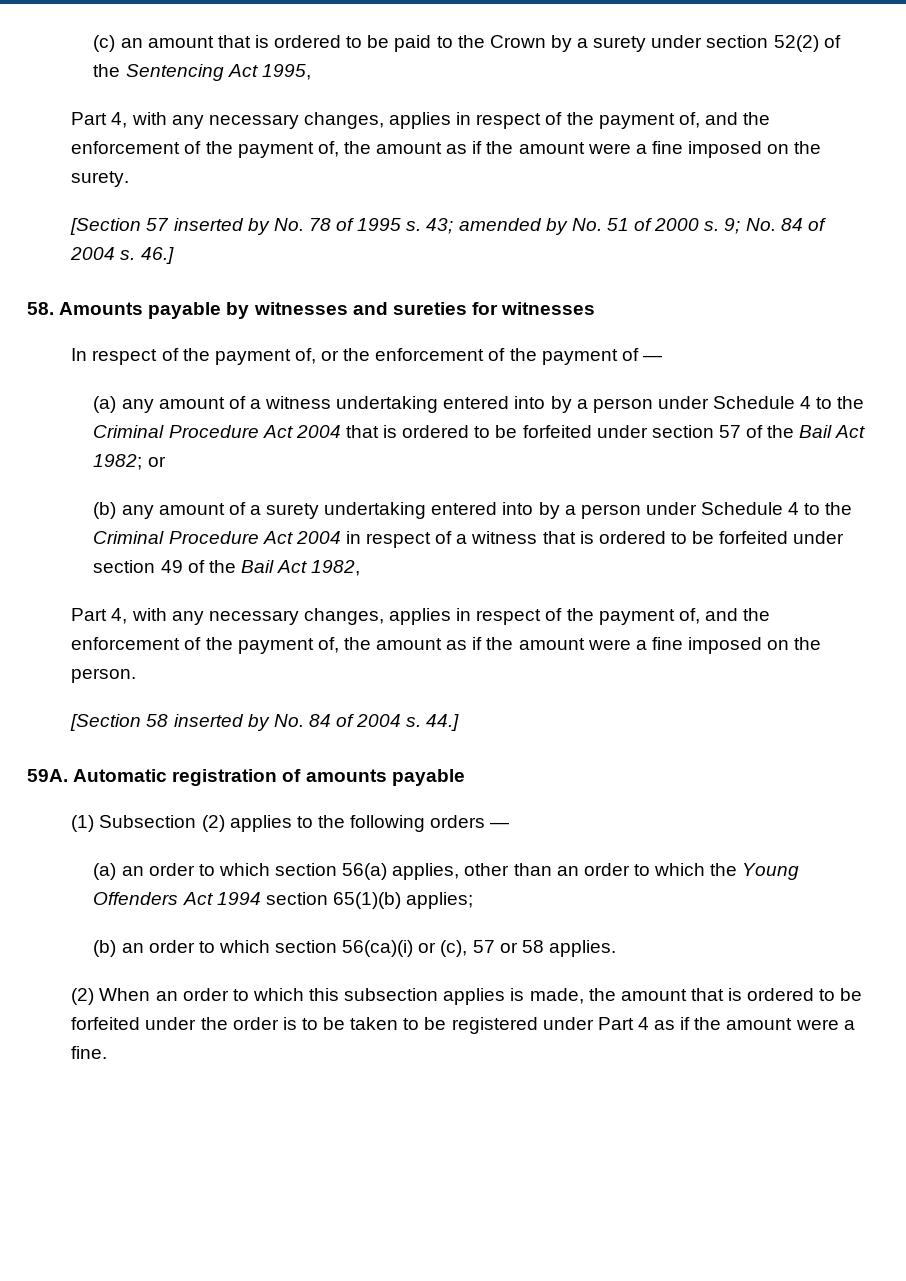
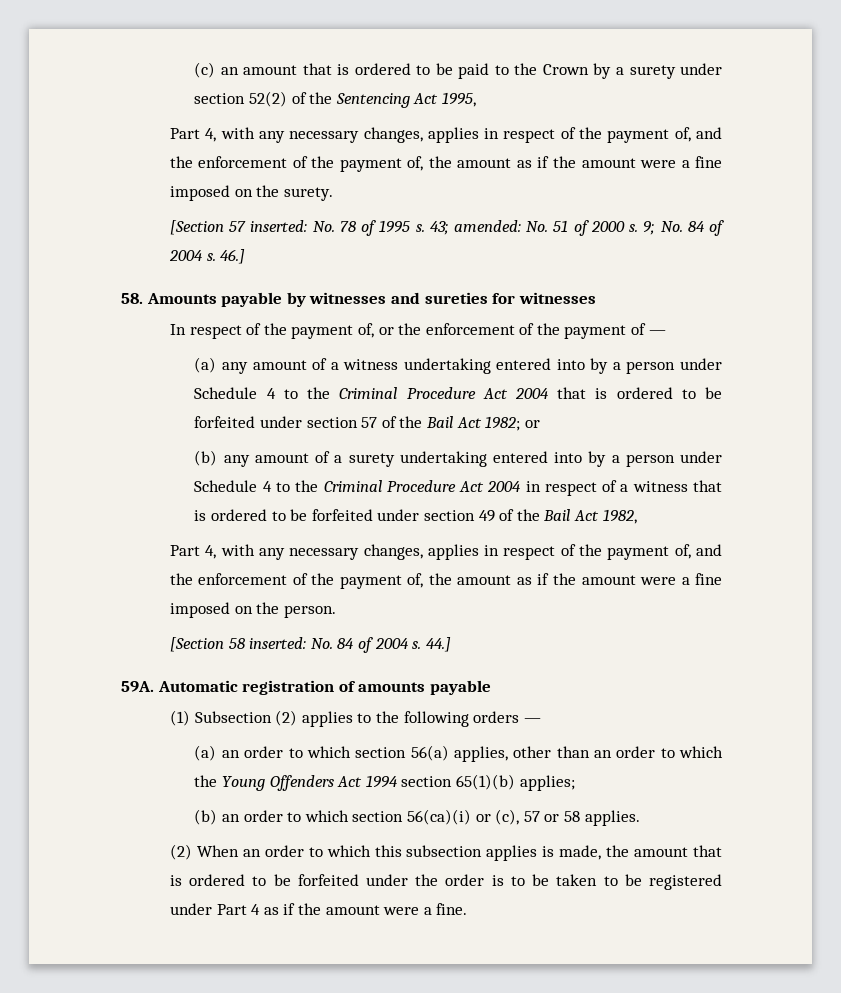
[173,218,270,235] inserted by -> [250,220,308,232] inserted:
[458,218,568,235] amended by -> [453,220,521,232] amended:
[173,714,270,731] inserted by -> [249,637,307,649] inserted:

